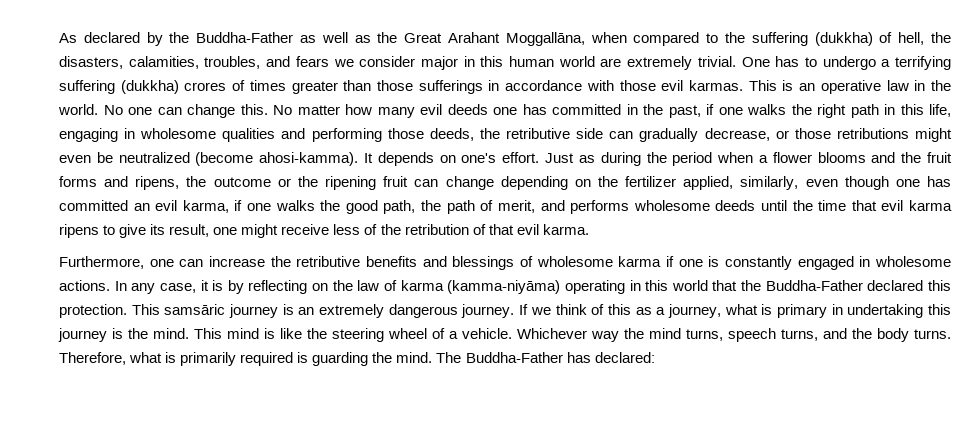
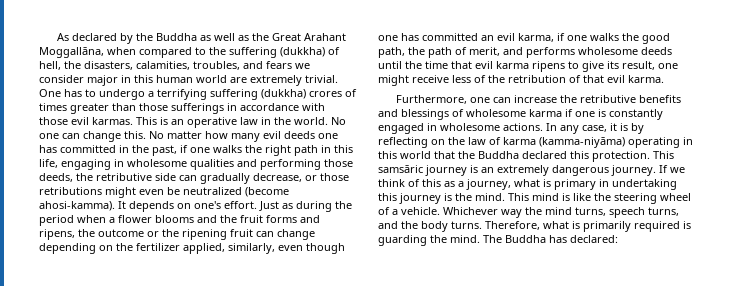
[196,32,294,43] Buddha-Father -> [156,33,198,41] Buddha
[765,280,863,291] Buddha-Father -> [478,151,519,159] Buddha
[465,352,563,363] Buddha-Father -> [505,235,546,243] Buddha

